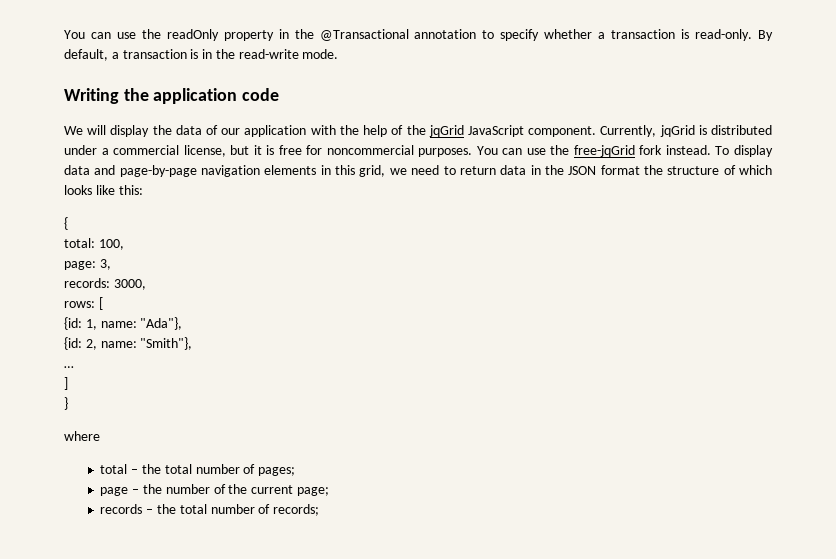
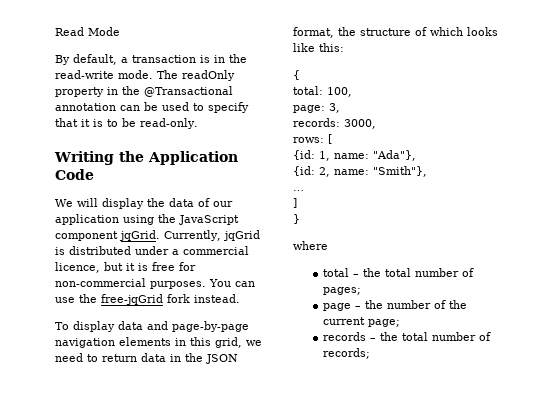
[64,29,753,41] You can use the readOnly property in the @Transactional annotation to specify whether a transaction is read-only. -> [55,27,120,36] Read Mode //
(339, 54) none -> [157,70,235,81] [55,86,233,97] [55,102,249,113] [55,118,198,129] The readOnly property in the @Transactional annotation can be used to specify that it is to be read-only.
[153,88,280,104] application code -> [148,151,238,165] [55,169,94,180] Application Code
[310,125,597,137] with the help of the jqGrid JavaScript component. -> [123,214,239,225] [55,230,160,241] using the JavaScript component jqGrid.
[183,145,226,157] license, -> [55,262,100,273] licence,
[326,145,414,155] noncommercial -> [55,278,146,287] non-commercial
(711, 150) none -> (240, 298) //
[600,165,640,175] format -> [293,27,334,38] format,

